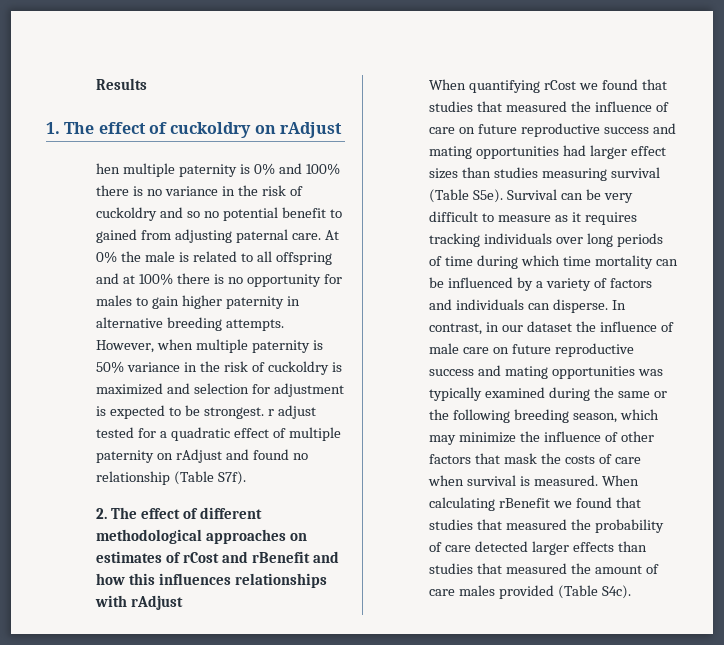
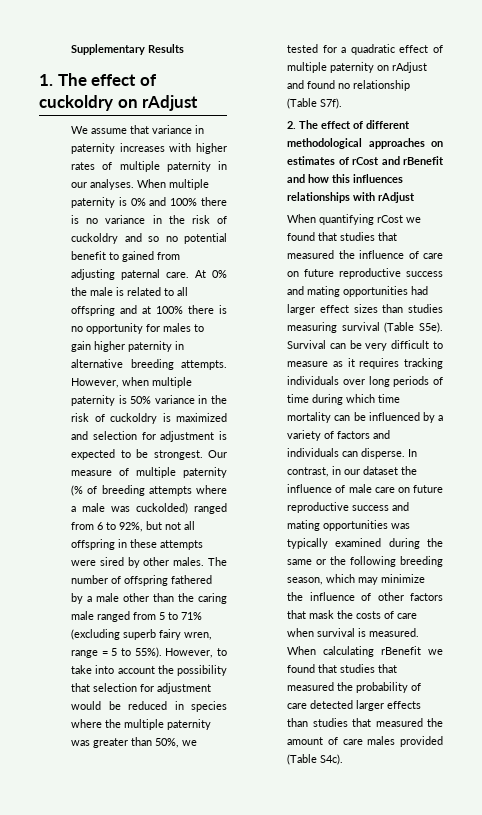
(96, 84) none -> [71,44,146,55] Supplementary
[96,163,121,174] hen -> [71,125,205,134] [71,143,227,154] [71,161,228,172] [71,179,167,190] We assume that variance in paternity increases with higher rates of multiple paternity in our analyses. When
[267,405,316,419] r adjust -> [208,450,228,458] [71,467,227,478] [71,485,228,496] [71,503,228,514] [71,521,196,532] [71,539,204,550] [71,557,228,568] [71,575,213,586] [71,593,227,604] [71,611,203,622] [71,629,213,640] [71,647,228,658] [71,665,228,676] [71,683,212,694] [71,701,227,712] [71,719,212,730] [71,737,198,748] Our measure of multiple paternity (% of breeding attempts where a male was cuckolded) ranged from 6 to 92%, but not all offspring in these attempts were sired by other males. The number of offspring fathered by a male other than the caring male ranged from 5 to 71% (excluding superb fairy wren, range = 5 to 55%). However, to take into account the possibility that selection for adjustment would be reduced in species where the multiple paternity was greater than 50%, we

